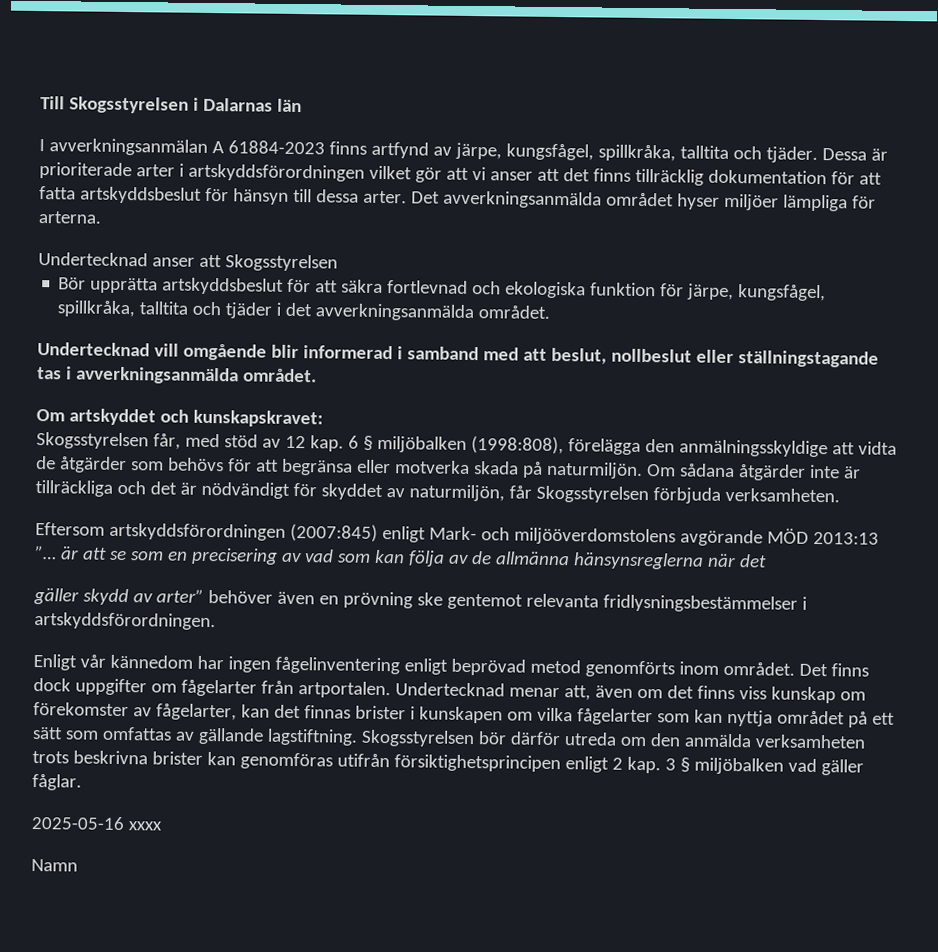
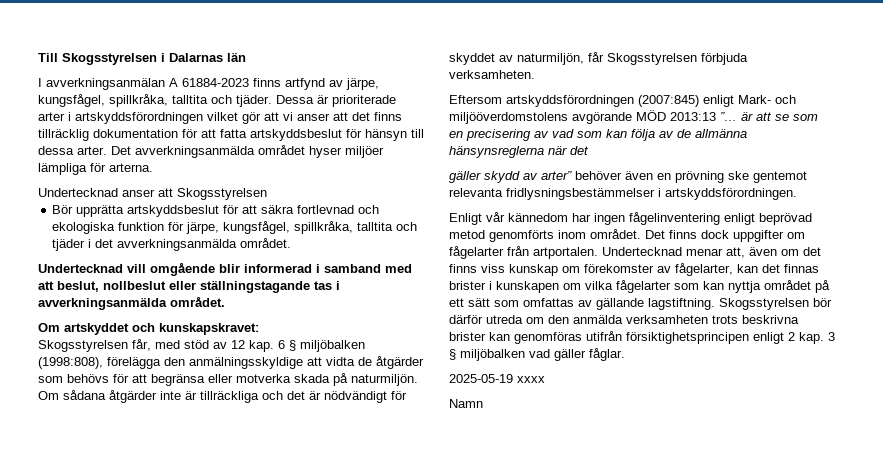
[31,815,125,831] 2025-05-16 -> [449,374,513,383] 2025-05-19

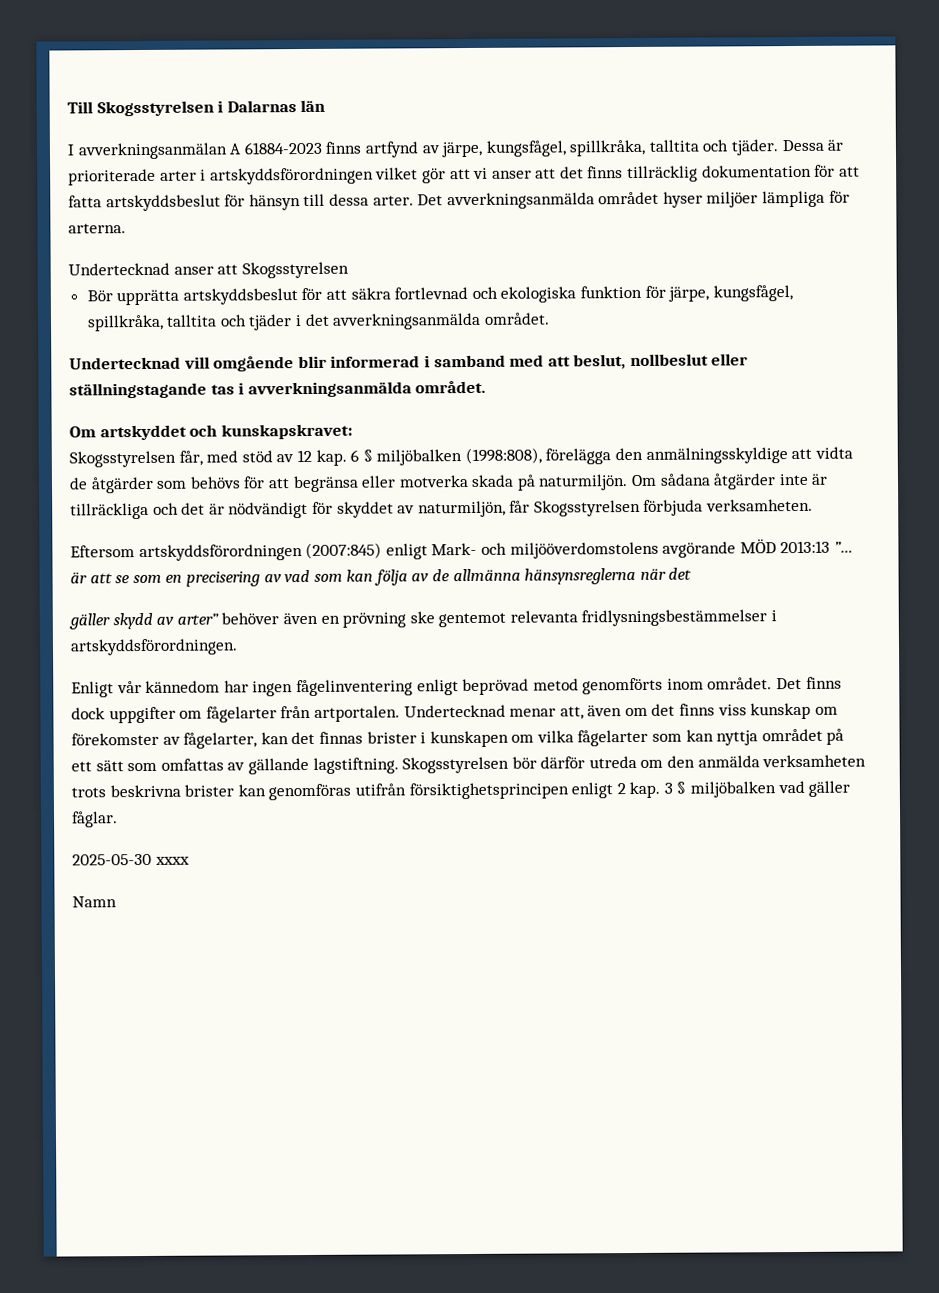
[449,374,513,383] 2025-05-19 -> [72,853,152,866] 2025-05-30

